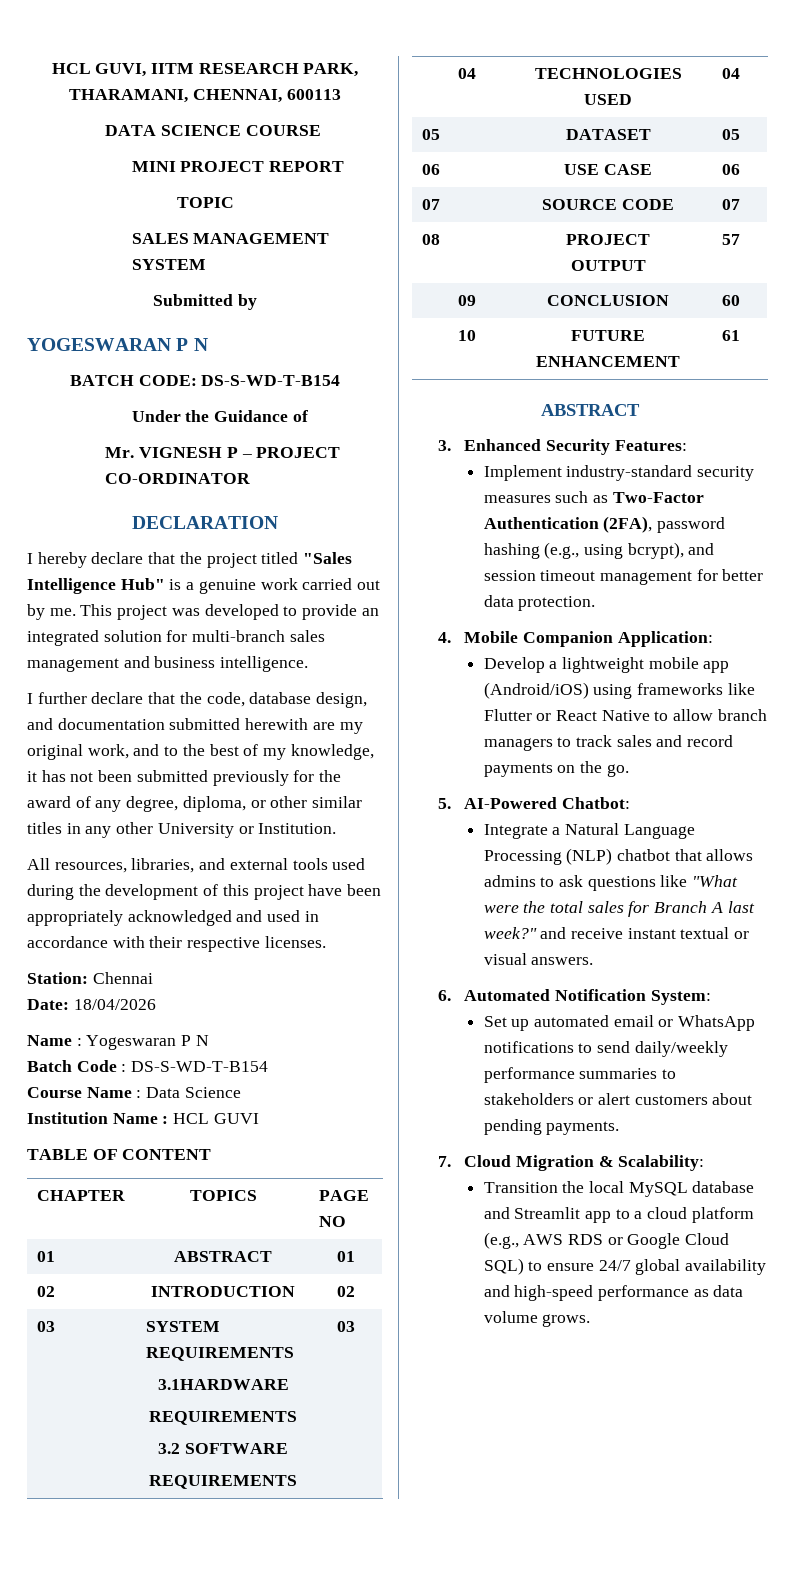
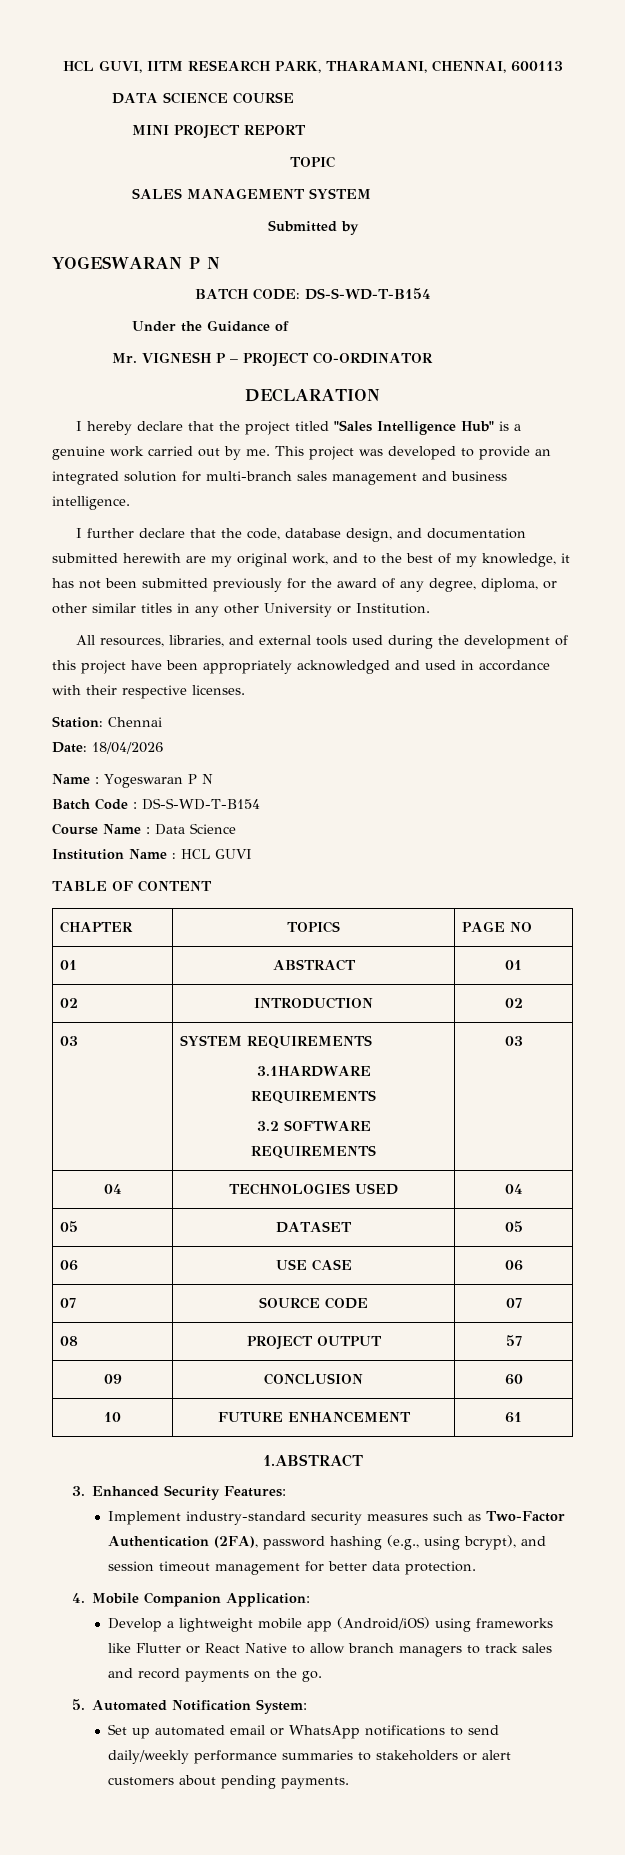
[541,404,640,416] ABSTRACT -> [262,1454,363,1467] 1.ABSTRACT
[464,797,630,809] [483,823,695,839] [483,848,754,865] [483,875,739,891] [483,901,755,917] [483,927,750,939] [483,953,594,965] [438,990,452,1001] AI-Powered Chatbot: // Integrate a Natural Language Processing (NLP) chatbot that allows admins to ask questions like "What were the total sales for Branch A last week?" and receive instant textual or visual answers. // 6. -> (86, 1704) none
[438,1155,705,1171] [483,1181,755,1197] [483,1207,754,1223] [483,1232,730,1249] [483,1258,767,1275] [483,1285,744,1301] [483,1311,591,1327] // 7. Cloud Migration & Scalability: // Transition the local MySQL database and Streamlit app to a cloud platform (e.g., AWS RDS or Google Cloud SQL) to ensure 24/7 global availability and high-speed performance as data volume grows. -> (350, 1783) none

